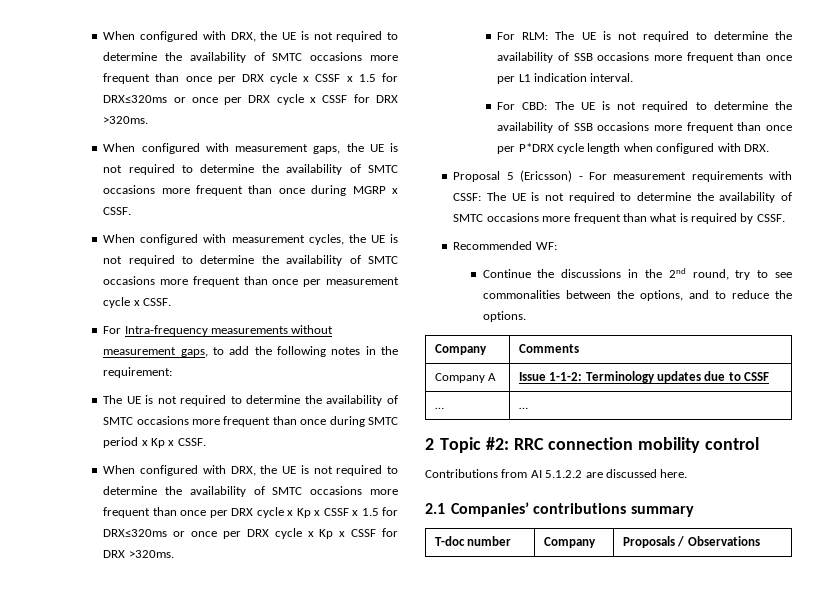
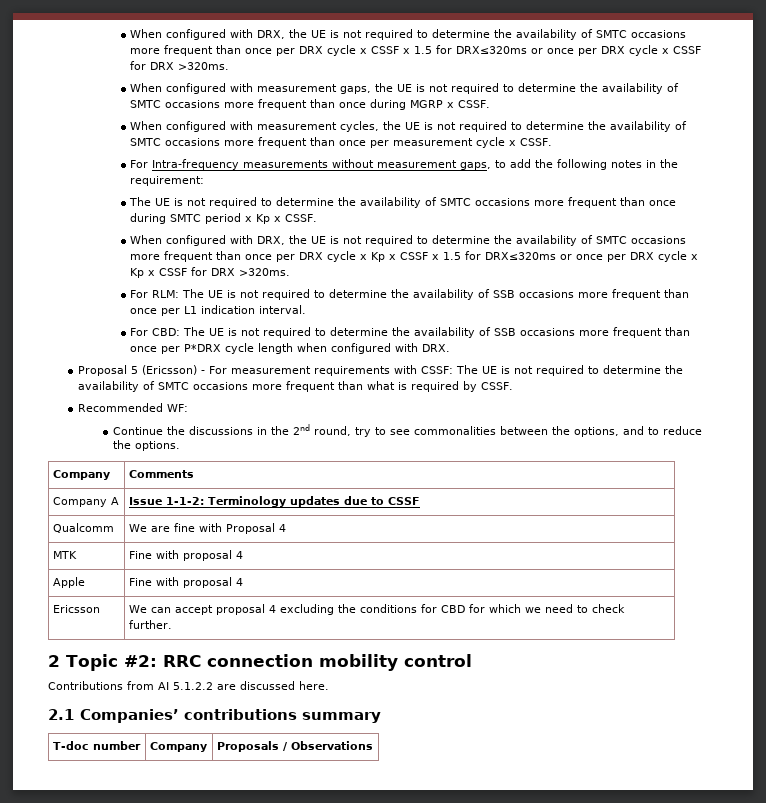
[434,407,444,409] [518,407,528,409] … | … -> [52,523,114,533] [128,523,286,534] [52,551,77,559] [128,550,243,561] [52,577,85,588] [128,577,243,588] [52,605,100,613] [128,604,625,615] [128,620,172,629] Qualcomm | We are fine with Proposal 4 // MTK | Fine with proposal 4 // Apple | Fine with proposal 4 // Ericsson | We can accept proposal 4 excluding the conditions for CBD for which we need to check further.

